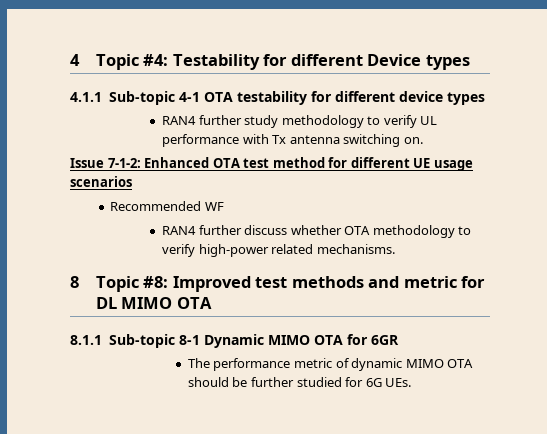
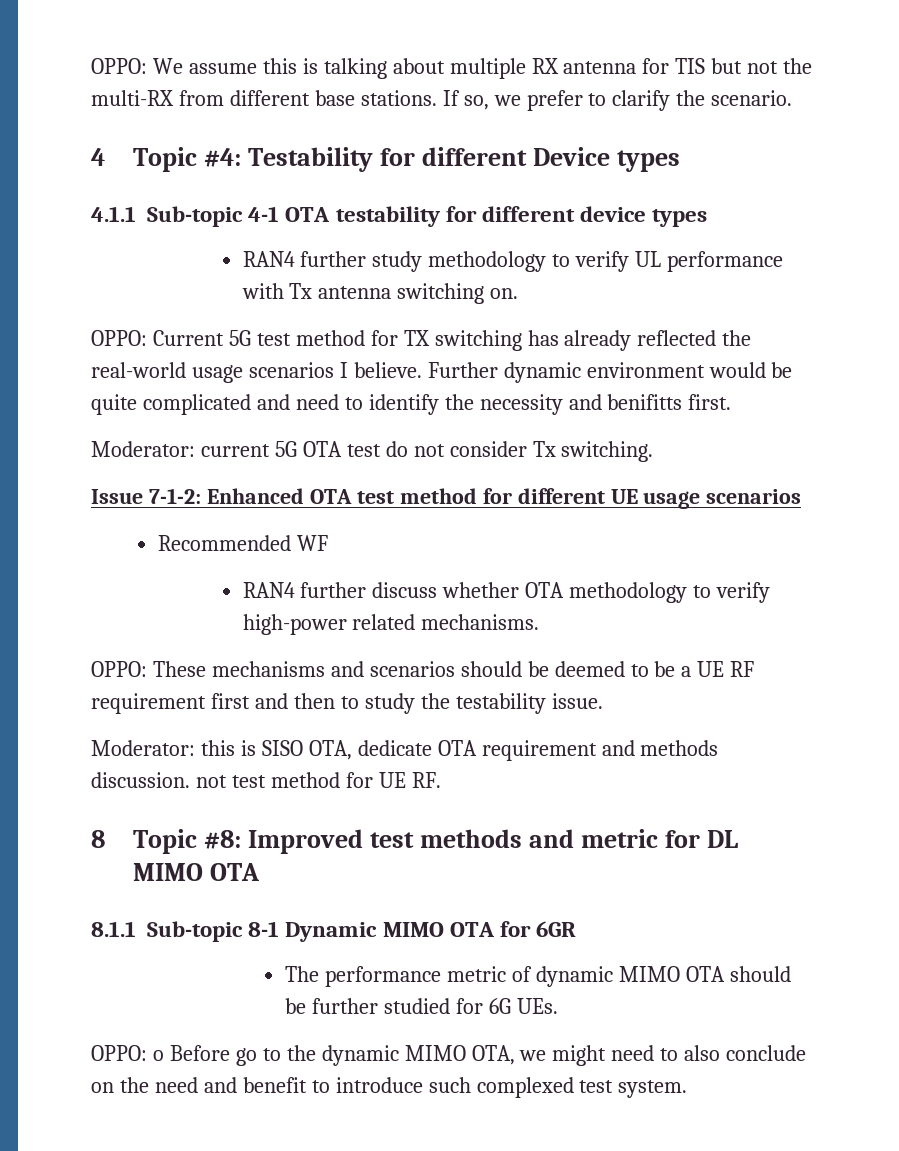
(70, 60) none -> [91,58,813,79] [91,90,793,111] OPPO: We assume this is talking about multiple RX antenna for TIS but not the multi-RX from different base stations. If so, we prefer to clarify the scenario. //
(423, 140) none -> [91,330,752,351] [91,362,793,383] [91,394,732,415] [91,441,654,462] // OPPO: Current 5G test method for TX switching has already reflected the real-world usage scenarios I believe. Further dynamic environment would be quite complicated and need to identify the necessity and benifitts first. // Moderator: current 5G OTA test do not consider Tx switching.
(395, 249) none -> [91,661,755,677] [91,693,603,714] [91,740,719,761] [91,772,441,788] // OPPO: These mechanisms and scenarios should be deemed to be a UE RF requirement first and then to study the testability issue. // Moderator: this is SISO OTA, dedicate OTA requirement and methods discussion. not test method for UE RF.
(412, 382) none -> [91,1045,807,1066] [91,1077,688,1098] // OPPO: o Before go to the dynamic MIMO OTA, we might need to also conclude on the need and benefit to introduce such complexed test system.

